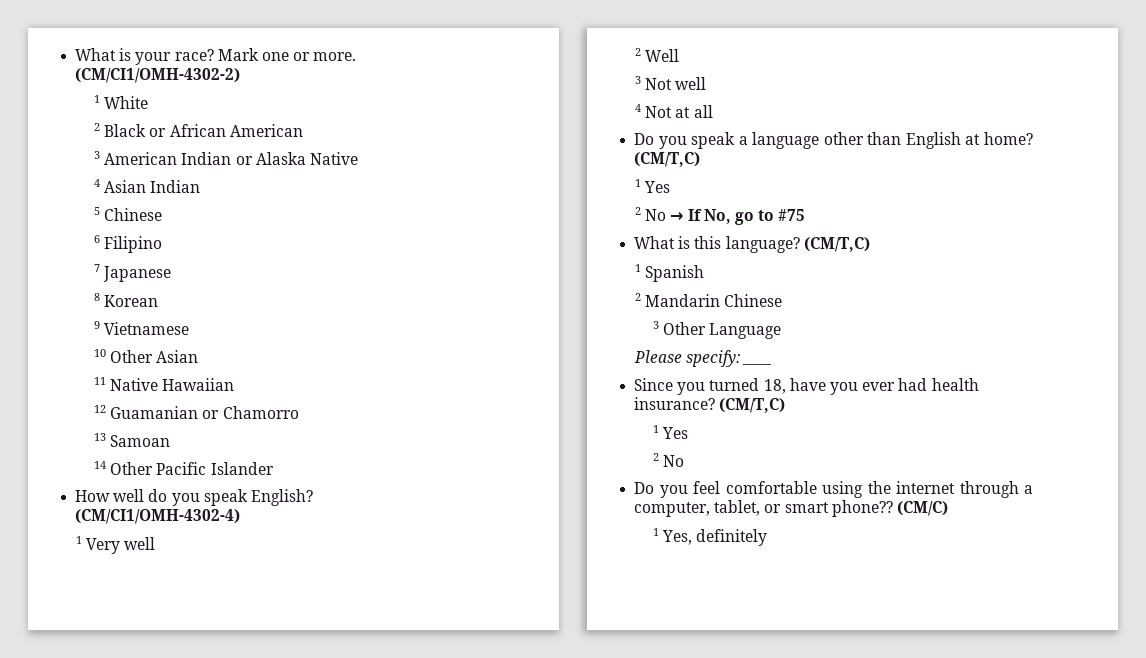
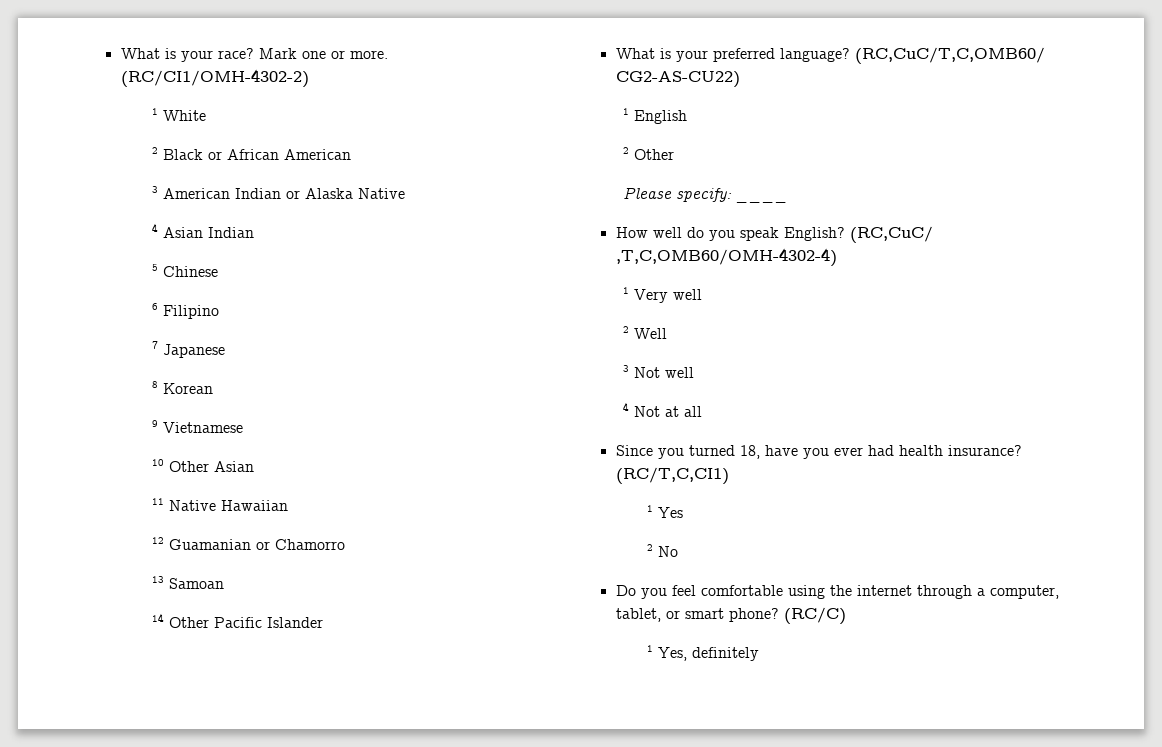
[75,68,241,83] (CM/CI1/OMH-4302-2) -> [120,69,309,88] (RC/CI1/OMH-4302-2)
(274, 468) none -> [615,47,1045,64] [615,71,740,88] [622,108,687,124] [622,147,674,160] [622,187,788,203] // What is your preferred language? (RC,CuC/T,C,OMB60/ CG2-AS-CU22) // 1 English // 2 Other // Please specify: ____
[75,509,241,524] (CM/CI1/OMH-4302-4) -> [849,226,933,243] [615,248,837,267] (RC,CuC/ ,T,C,OMB60/OMH-4302-4)
[634,132,1033,149] [634,152,701,167] [635,179,671,193] [635,207,806,225] [634,236,870,253] [635,264,705,282] [635,293,783,307] [653,321,782,339] [634,350,773,367] // Do you speak a language other than English at home? (CM/T,C) // 1 Yes // 2 No → If No, go to #75 // What is this language? (CM/T,C) // 1 Spanish // 2 Mandarin Chinese // 3 Other Language // Please specify: ____ -> (702, 411) none
[719,398,786,413] (CM/T,C) -> [615,467,729,485] (RC/T,C,CI1)
[831,500,948,517] phone?? (CM/C) -> [728,607,846,625] phone? (RC/C)

